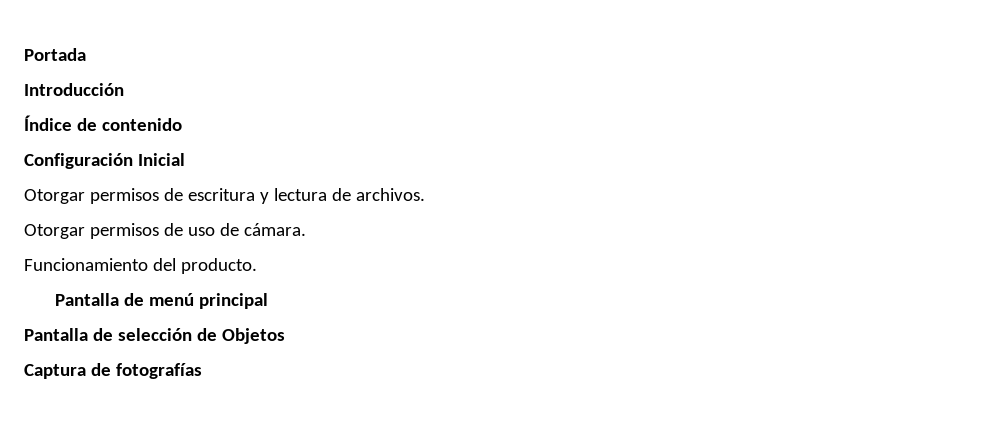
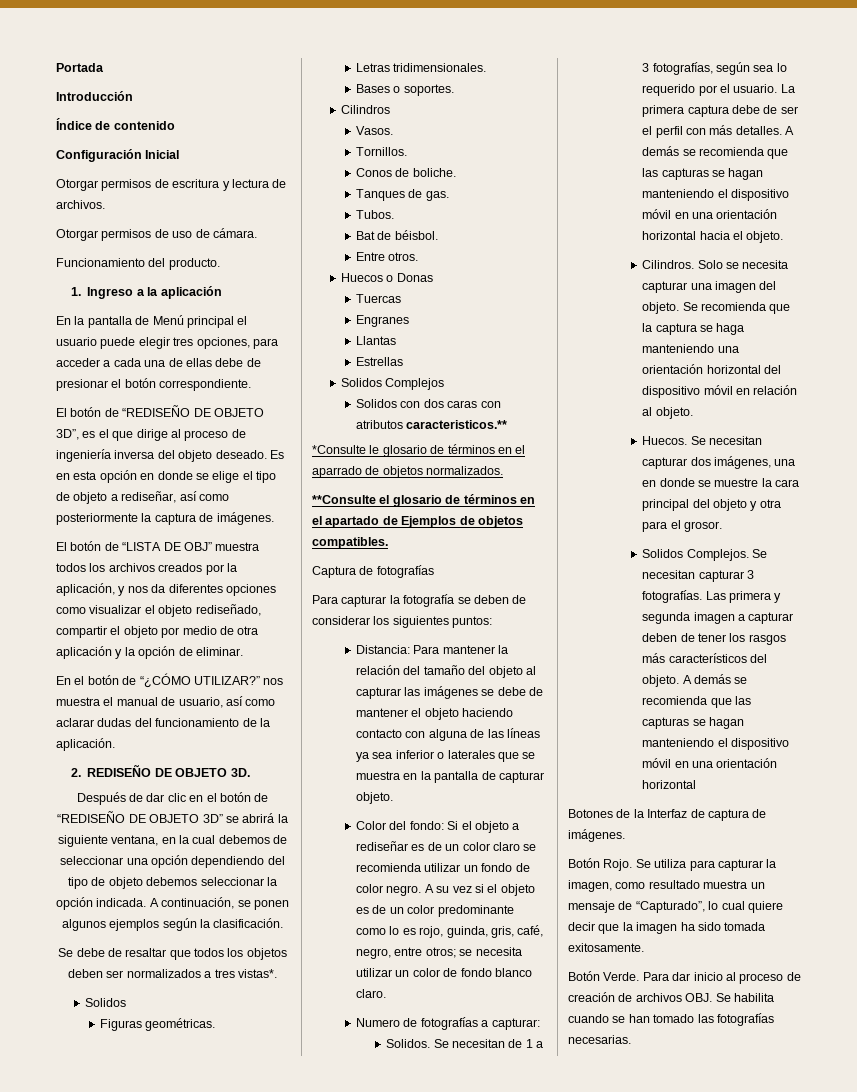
[55,293,269,309] [24,328,285,344] [24,363,202,379] Pantalla de menú principal // Pantalla de selección de Objetos // Captura de fotografías -> [71,286,222,299] [56,315,248,328] [56,337,278,349] [56,358,261,367] [56,378,252,391] [56,405,264,417] [56,429,246,441] [56,449,284,462] [56,470,276,483] [56,491,229,504] [56,512,274,525] [56,541,260,551] [56,563,237,575] [56,583,276,596] [56,604,261,617] [56,626,259,638] [56,646,243,659] [56,673,284,688] [56,696,276,708] [56,718,270,727] [56,738,115,751] [71,765,250,777] [76,792,269,805] [57,811,288,823] [57,835,288,847] [60,855,285,868] [68,877,277,889] [56,897,289,910] [61,918,284,931] [58,948,287,960] [68,969,277,978] [84,998,126,1007] [100,1018,216,1031] [356,63,487,72] [356,84,454,96] [340,105,390,114] [356,126,394,135] [356,147,408,156] [356,168,456,177] [356,189,449,201] [356,210,395,219] [356,230,438,240] [356,252,419,261] [340,273,433,282] [356,294,402,303] [356,315,410,327] [356,336,397,345] [356,357,404,366] [340,378,445,390] [356,399,501,408] [356,420,508,429] [312,444,526,457] [312,466,504,478] [312,494,535,507] [312,516,523,528] [312,537,388,549] [312,565,434,578] [312,594,527,607] [312,616,493,628] [356,645,509,654] [356,665,536,678] [356,686,543,699] [356,708,514,720] [356,728,540,741] [356,750,536,762] [356,771,544,783] [356,792,394,804] [356,821,520,833] [356,841,537,851] [356,863,530,872] [356,884,535,896] [356,905,514,917] [356,925,544,938] [356,947,522,959] [356,968,532,977] [356,989,387,998] [356,1017,540,1030] [386,1039,544,1048] [642,62,787,75] [642,84,795,96] [642,105,798,117] [642,125,795,138] [642,146,789,159] [642,168,764,180] [642,189,790,201] [642,209,778,219] [642,231,784,243] [642,260,789,269] [642,281,777,293] [642,302,791,314] [642,323,745,335] [642,344,739,353] [642,364,782,374] [642,385,798,398] [642,407,693,419] [642,436,763,445] [642,456,796,469] [642,478,800,487] [642,499,781,511] [642,520,723,532] [642,549,768,561] [642,570,755,582] [642,590,782,603] [642,612,794,624] [642,633,786,645] [642,653,768,663] [642,674,748,687] [642,696,752,708] [642,717,745,729] [642,738,790,750] [642,758,778,768] [642,780,697,789] [568,809,767,821] [568,829,625,842] [568,858,777,871] [568,880,765,892] [568,901,783,913] [568,922,766,934] [568,943,644,952] [568,971,801,984] [568,992,774,1002] [568,1013,774,1026] [568,1035,631,1044] 1. Ingreso a la aplicación // En la pantalla de Menú principal el usuario puede elegir tres opciones, para acceder a cada una de ellas debe de presionar el botón correspondiente. // El botón de “REDISEÑO DE OBJETO 3D”, es el que dirige al proceso de ingeniería inversa del objeto deseado. Es en esta opción en donde se elige el tipo de objeto a rediseñar, así como posteriormente la captura de imágenes. // El botón de “LISTA DE OBJ” muestra todos los archivos creados por la aplicación, y nos da diferentes opciones como visualizar el objeto rediseñado, compartir el objeto por medio de otra aplicación y la opción de eliminar. // En el botón de “¿CÓMO UTILIZAR?” nos muestra el manual de usuario, así como aclarar dudas del funcionamiento de la aplicación. // 2. REDISEÑO DE OBJETO 3D. // Después de dar clic en el botón de “REDISEÑO DE OBJETO 3D” se abrirá la siguiente ventana, en la cual debemos de seleccionar una opción dependiendo del tipo de objeto debemos seleccionar la opción indicada. A continuación, se ponen algunos ejemplos según la clasificación. // Se debe de resaltar que todos los objetos deben ser normalizados a tres vistas*. // Solidos // Figuras geométricas. // Letras tridimensionales. // Bases o soportes. // Cilindros // Vasos. // Tornillos. // Conos de boliche. // Tanques de gas. // Tubos. // Bat de béisbol. // Entre otros. // Huecos o Donas // Tuercas // Engranes // Llantas // Estrellas // Solidos Complejos // Solidos con dos caras con atributos caracteristicos.** // *Consulte le glosario de términos en el aparrado de objetos normalizados. // **Consulte el glosario de términos en el apartado de Ejemplos de objetos compatibles. // Captura de fotografías // Para capturar la fotografía se deben de considerar los siguientes puntos: // Distancia: Para mantener la relación del tamaño del objeto al capturar las imágenes se debe de mantener el objeto haciendo contacto con alguna de las líneas ya sea inferior o laterales que se muestra en la pantalla de capturar objeto. // Color del fondo: Si el objeto a rediseñar es de un color claro se recomienda utilizar un fondo de color negro. A su vez si el objeto es de un color predominante como lo es rojo, guinda, gris, café, negro, entre otros; se necesita utilizar un color de fondo blanco claro. // Numero de fotografías a capturar: // Solidos. Se necesitan de 1 a 3 fotografías, según sea lo requerido por el usuario. La primera captura debe de ser el perfil con más detalles. A demás se recomienda que las capturas se hagan manteniendo el dispositivo móvil en una orientación horizontal hacia el objeto. // Cilindros. Solo se necesita capturar una imagen del objeto. Se recomienda que la captura se haga manteniendo una orientación horizontal del dispositivo móvil en relación al objeto. // Huecos. Se necesitan capturar dos imágenes, una en donde se muestre la cara principal del objeto y otra para el grosor. // Solidos Complejos. Se necesitan capturar 3 fotografías. Las primera y segunda imagen a capturar deben de tener los rasgos más característicos del objeto. A demás se recomienda que las capturas se hagan manteniendo el dispositivo móvil en una orientación horizontal // Botones de la Interfaz de captura de imágenes. // Botón Rojo. Se utiliza para capturar la imagen, como resultado muestra un mensaje de “Capturado”, lo cual quiere decir que la imagen ha sido tomada exitosamente. // Botón Verde. Para dar inicio al proceso de creación de archivos OBJ. Se habilita cuando se han tomado las fotografías necesarias.

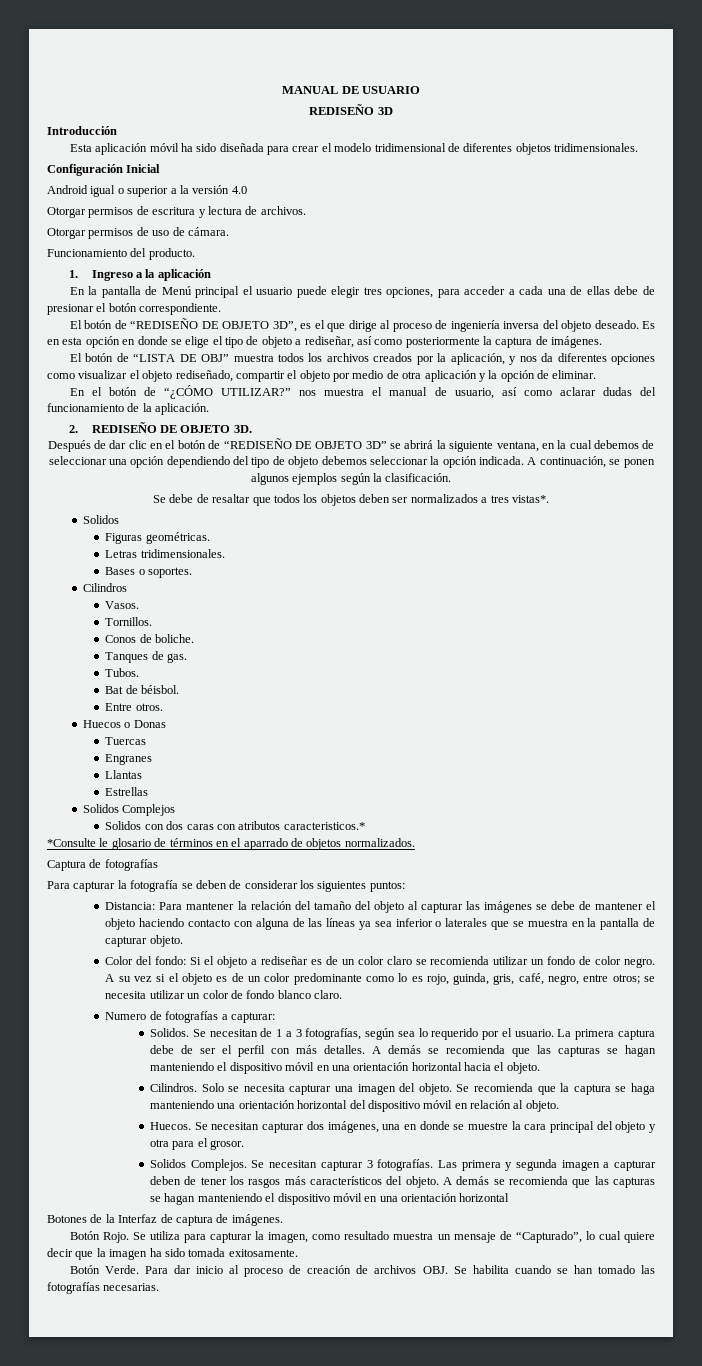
[56,63,104,72] [56,91,133,101] [56,118,175,130] [56,149,180,162] Portada // Introducción // Índice de contenido // Configuración Inicial -> [282,86,420,94] [309,104,393,115] [47,126,117,135] [69,143,639,155] [47,164,161,176] [47,185,247,197] MANUAL DE USUARIO // REDISEÑO 3D // Introducción // Esta aplicación móvil ha sido diseñada para crear el modelo tridimensional de diferentes objetos tridimensionales. // Configuración Inicial // Android igual o superior a la versión 4.0
[406,420,508,429] caracteristicos.** -> [283,822,365,830] caracteristicos.*
[312,494,535,507] [312,516,523,528] [312,537,388,549] // **Consulte el glosario de términos en el apartado de Ejemplos de objetos compatibles. -> (415, 842) none

